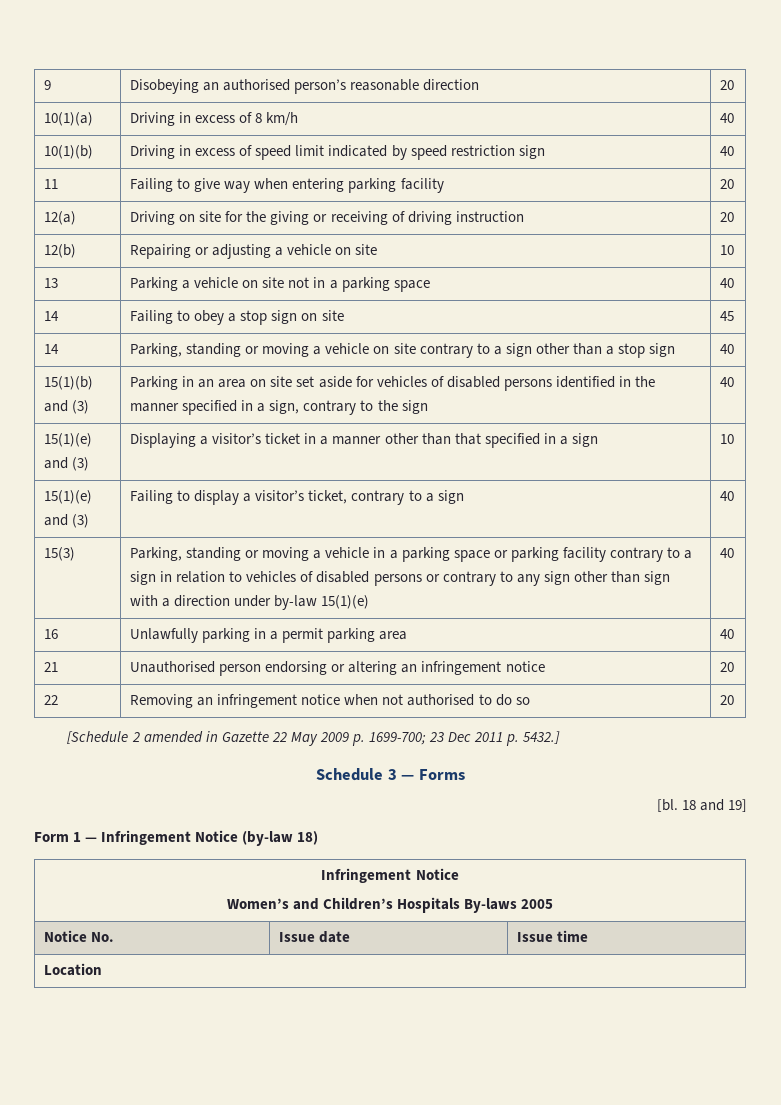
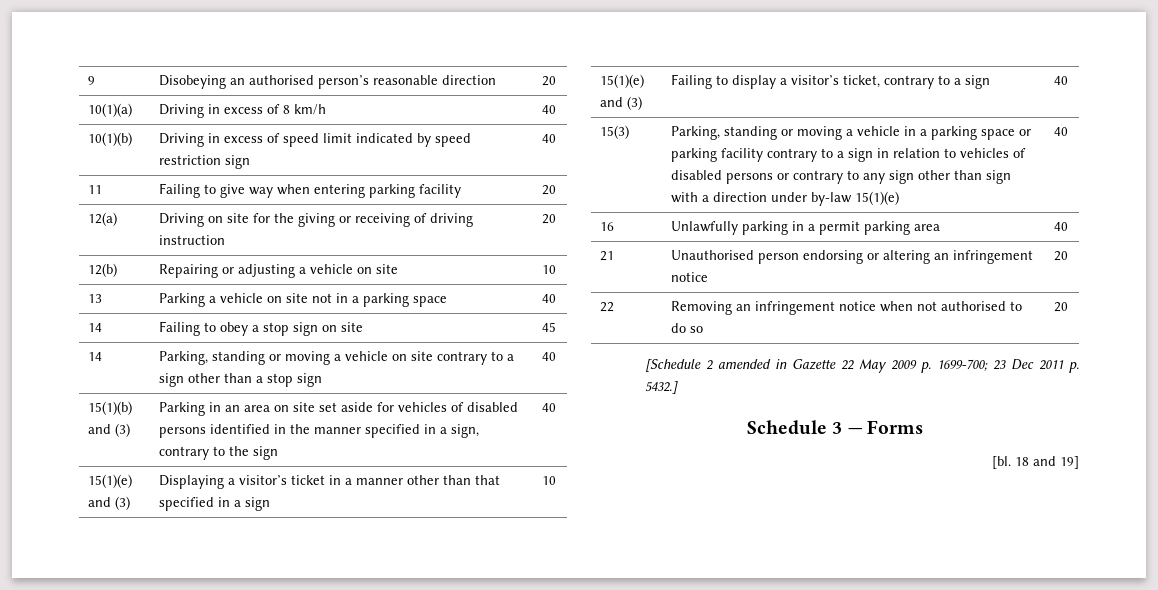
[34,830,319,846] [321,868,459,883] [226,897,554,913] [44,930,115,942] [279,931,351,943] [517,930,589,942] [44,963,103,976] // Form 1 — Infringement Notice (by-law 18) // Infringement Notice // Women’s and Children’s Hospitals By-laws 2005 // Notice No. | Issue date | Issue time // Location -> (1079, 462) none

